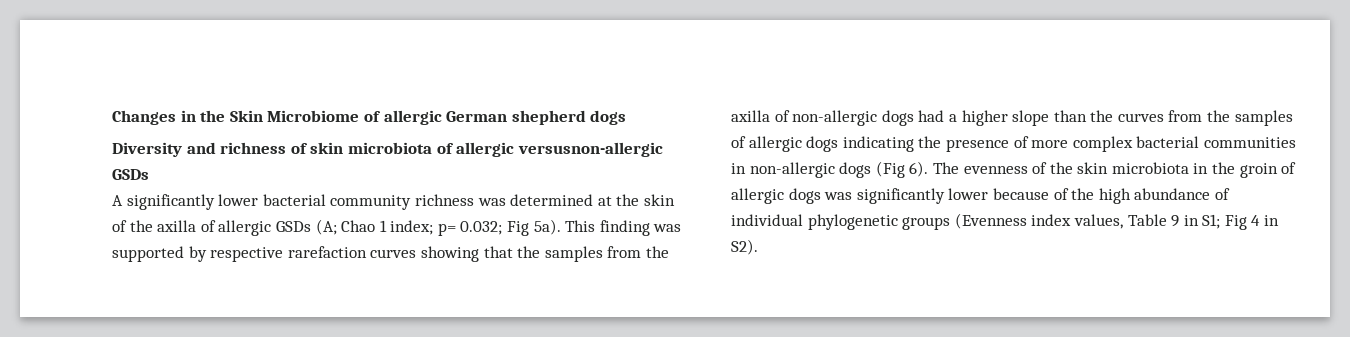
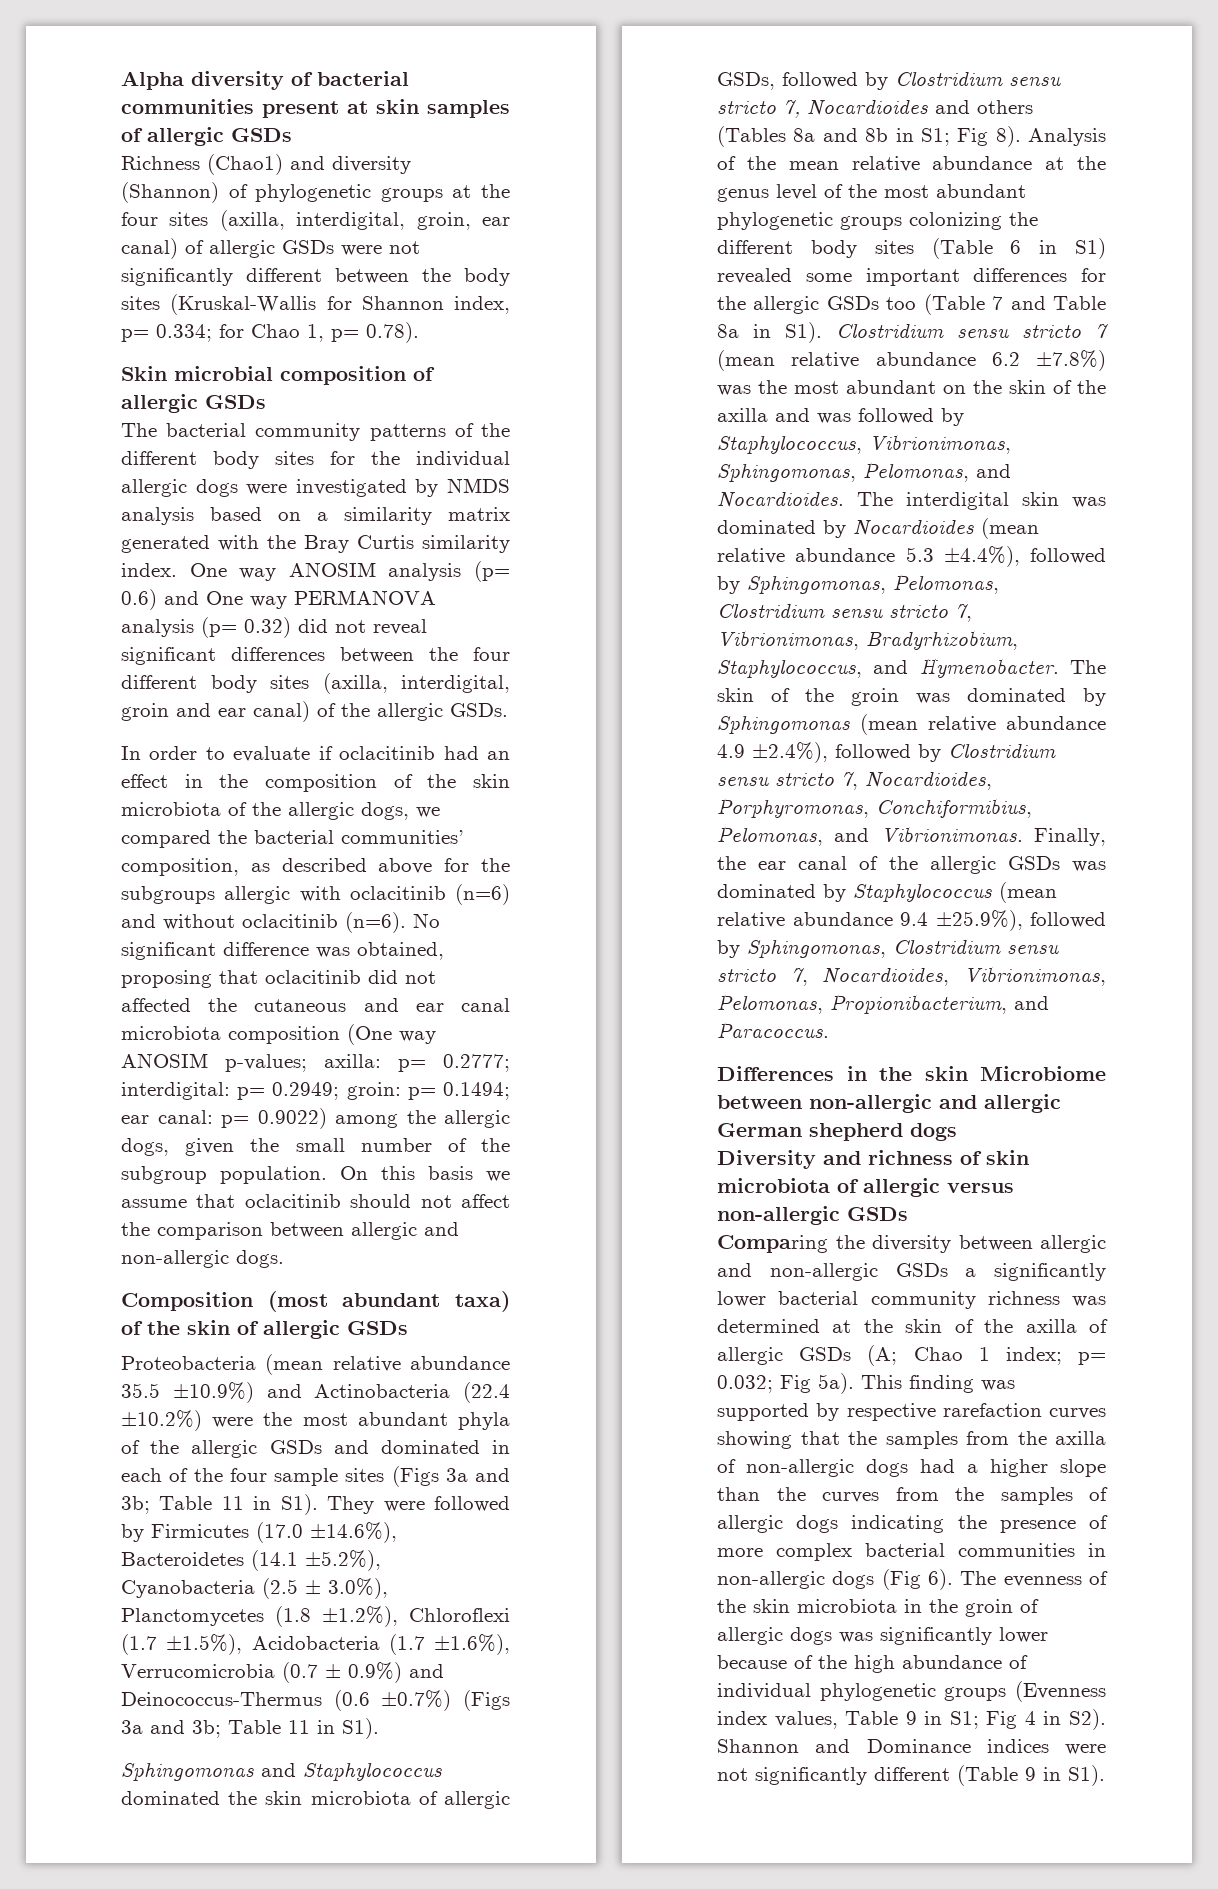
[112,110,381,125] Changes in the Skin Microbiome of -> [121,71,409,90] [121,99,510,118] [121,127,292,146] [121,154,411,175] [121,182,511,203] [121,210,510,231] [121,238,420,259] [121,268,510,286] [121,294,510,315] [121,322,419,343] [121,366,435,385] [121,394,266,413] [121,423,510,441] [121,451,510,469] [121,478,510,497] [121,507,510,525] [121,535,510,553] [121,561,510,582] [121,589,436,610] [121,617,427,638] [121,647,510,665] [121,673,510,694] [121,701,508,722] [121,746,510,762] [121,774,510,792] [121,802,440,820] [121,830,464,848] [121,858,511,876] [121,884,510,905] [121,912,440,933] [121,942,444,960] [121,970,436,988] [121,998,510,1012] [121,1024,436,1045] [121,1053,510,1072] [121,1082,510,1100] [121,1108,510,1129] [121,1138,510,1156] [121,1166,510,1184] [121,1194,510,1208] [121,1222,459,1240] [121,1250,284,1268] [121,1291,510,1312] [121,1320,408,1339] [121,1354,510,1375] [121,1382,510,1403] [121,1410,510,1431] [121,1440,510,1458] [121,1466,510,1487] [121,1494,510,1515] [121,1522,397,1543] [121,1550,381,1571] [121,1578,388,1599] [121,1606,510,1627] [121,1634,510,1655] [121,1662,444,1683] [121,1690,510,1711] [121,1718,379,1739] [121,1762,442,1781] [121,1791,510,1809] [717,71,1061,90] [717,99,1033,118] [717,126,1106,147] [717,156,1106,172] [717,184,1026,202] [717,212,1038,230] [717,238,1106,259] [717,268,1106,286] [717,294,1106,315] [717,322,1109,343] [717,350,1106,371] [717,380,1106,396] [717,408,964,426] [717,434,1011,454] [717,462,1011,482] [717,491,1106,510] [717,518,1039,539] [717,546,1106,567] [717,574,999,594] [717,603,972,622] [717,630,1018,650] [717,658,1106,678] [717,688,1106,706] [717,714,1106,735] [717,742,1056,763] [717,771,992,790] [717,798,1032,818] [717,826,1106,846] [717,856,1106,874] [717,882,1057,903] [717,910,1106,931] [717,939,1059,958] [717,966,1106,986] [717,994,1049,1014] [717,1022,829,1038] [717,1066,1106,1081] [717,1094,977,1113] Alpha diversity of bacterial communities present at skin samples of allergic GSDs // Richness (Chao1) and diversity (Shannon) of phylogenetic groups at the four sites (axilla, interdigital, groin, ear canal) of allergic GSDs were not significantly different between the body sites (Kruskal-Wallis for Shannon index, p= 0.334; for Chao 1, p= 0.78). // Skin microbial composition of allergic GSDs // The bacterial community patterns of the different body sites for the individual allergic dogs were investigated by NMDS analysis based on a similarity matrix generated with the Bray Curtis similarity index. One way ANOSIM analysis (p= 0.6) and One way PERMANOVA analysis (p= 0.32) did not reveal significant differences between the four different body sites (axilla, interdigital, groin and ear canal) of the allergic GSDs. // In order to evaluate if oclacitinib had an effect in the composition of the skin microbiota of the allergic dogs, we compared the bacterial communities’ composition, as described above for the subgroups allergic with oclacitinib (n=6) and without oclacitinib (n=6). No significant difference was obtained, proposing that oclacitinib did not affected the cutaneous and ear canal microbiota composition (One way ANOSIM p-values; axilla: p= 0.2777; interdigital: p= 0.2949; groin: p= 0.1494; ear canal: p= 0.9022) among the allergic dogs, given the small number of the subgroup population. On this basis we assume that oclacitinib should not affect the comparison between allergic and non-allergic dogs. // Composition (most abundant taxa) of the skin of allergic GSDs // Proteobacteria (mean relative abundance 35.5 ±10.9%) and Actinobacteria (22.4 ±10.2%) were the most abundant phyla of the allergic GSDs and dominated in each of the four sample sites (Figs 3a and 3b; Table 11 in S1). They were followed by Firmicutes (17.0 ±14.6%), Bacteroidetes (14.1 ±5.2%), Cyanobacteria (2.5 ± 3.0%), Planctomycetes (1.8 ±1.2%), Chloroflexi (1.7 ±1.5%), Acidobacteria (1.7 ±1.6%), Verrucomicrobia (0.7 ± 0.9%) and Deinococcus-Thermus (0.6 ±0.7%) (Figs 3a and 3b; Table 11 in S1). // Sphingomonas and Staphylococcus dominated the skin microbiota of allergic GSDs, followed by Clostridium sensu stricto 7, Nocardioides and others (Tables 8a and 8b in S1; Fig 8). Analysis of the mean relative abundance at the genus level of the most abundant phylogenetic groups colonizing the different body sites (Table 6 in S1) revealed some important differences for the allergic GSDs too (Table 7 and Table 8a in S1). Clostridium sensu stricto 7 (mean relative abundance 6.2 ±7.8%) was the most abundant on the skin of the axilla and was followed by Staphylococcus, Vibrionimonas, Sphingomonas, Pelomonas, and Nocardioides. The interdigital skin was dominated by Nocardioides (mean relative abundance 5.3 ±4.4%), followed by Sphingomonas, Pelomonas, Clostridium sensu stricto 7, Vibrionimonas, Bradyrhizobium, Staphylococcus, and Hymenobacter. The skin of the groin was dominated by Sphingomonas (mean relative abundance 4.9 ±2.4%), followed by Clostridium sensu stricto 7, Nocardioides, Porphyromonas, Conchiformibius, Pelomonas, and Vibrionimonas. Finally, the ear canal of the allergic GSDs was dominated by Staphylococcus (mean relative abundance 9.4 ±25.9%), followed by Sphingomonas, Clostridium sensu stricto 7, Nocardioides, Vibrionimonas, Pelomonas, Propionibacterium, and Paracoccus. // Differences in the skin Microbiome between non-allergic and
[517,142,663,157] [112,169,149,180] [112,195,123,206] versusnon-allergic GSDs // A -> [947,1183,1014,1193] [717,1206,908,1225] [717,1235,1106,1253] [717,1263,977,1281] versus non-allergic GSDs // Comparing the diversity between allergic and non-allergic GSDs a
(758, 247) none -> [717,1739,1106,1755] [717,1765,1105,1786] Shannon and Dominance indices were not significantly different (Table 9 in S1).

